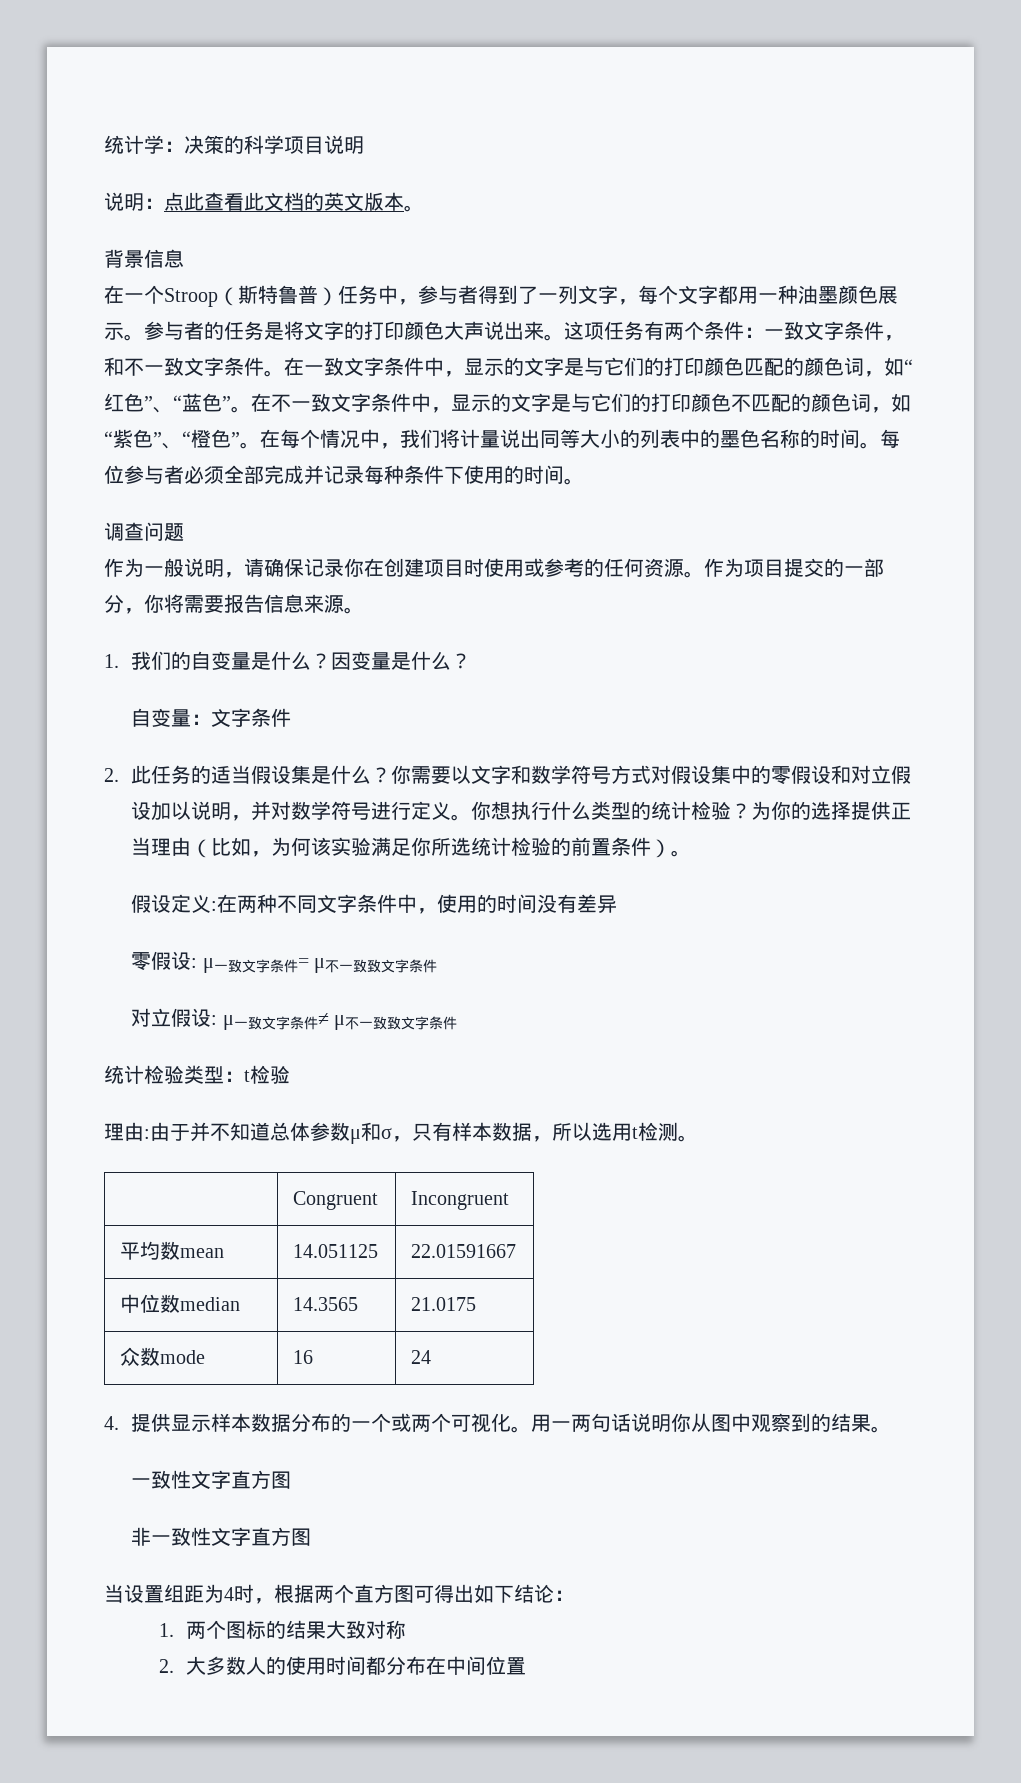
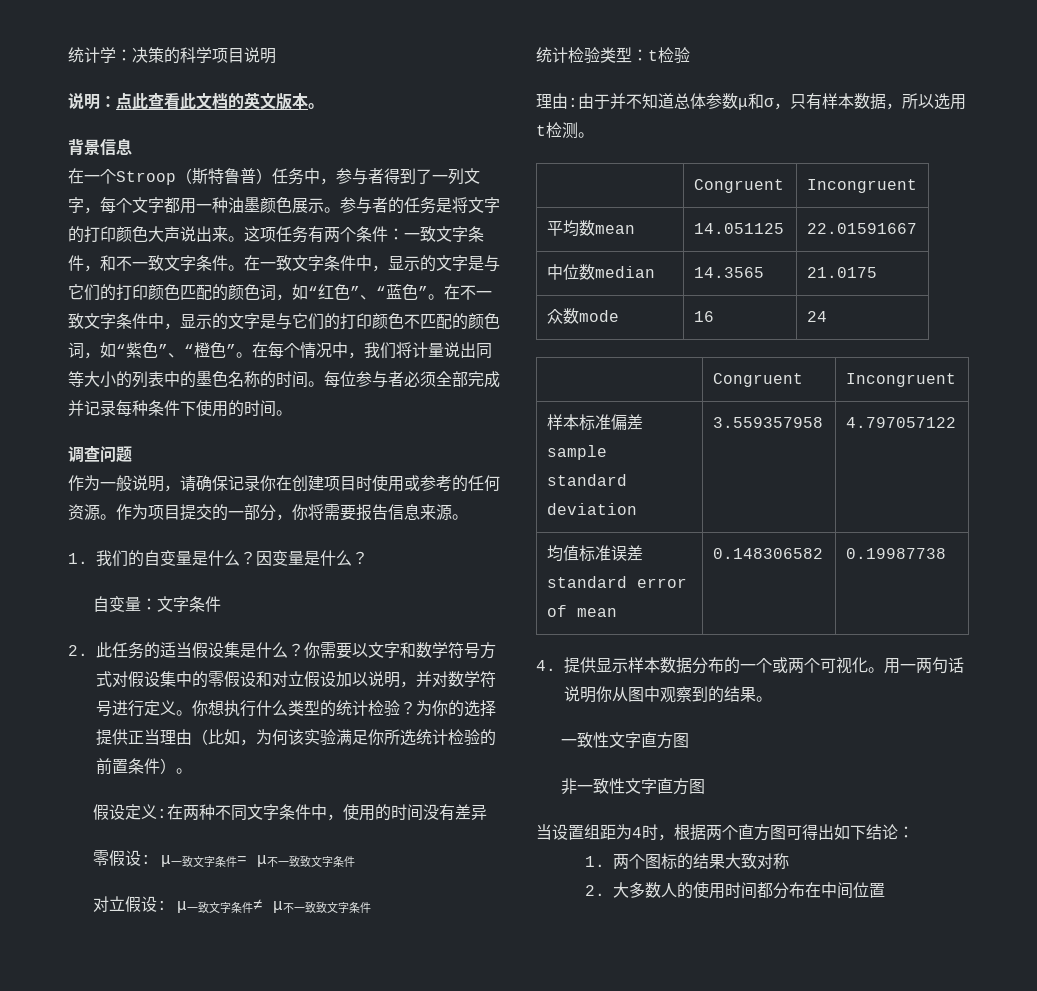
(431, 1357) none -> [712,373,803,387] [845,373,956,387] [546,414,643,431] [546,445,607,460] [546,474,627,486] [546,503,637,515] [712,417,823,428] [845,417,956,428] [546,545,643,562] [546,576,687,588] [546,605,617,617] [712,548,823,559] [845,548,946,559] // | Congruent | Incongruent // 样本标准偏差sample standard deviation | 3.559357958 | 4.797057122 // 均值标准误差standard error of mean | 0.148306582 | 0.19987738

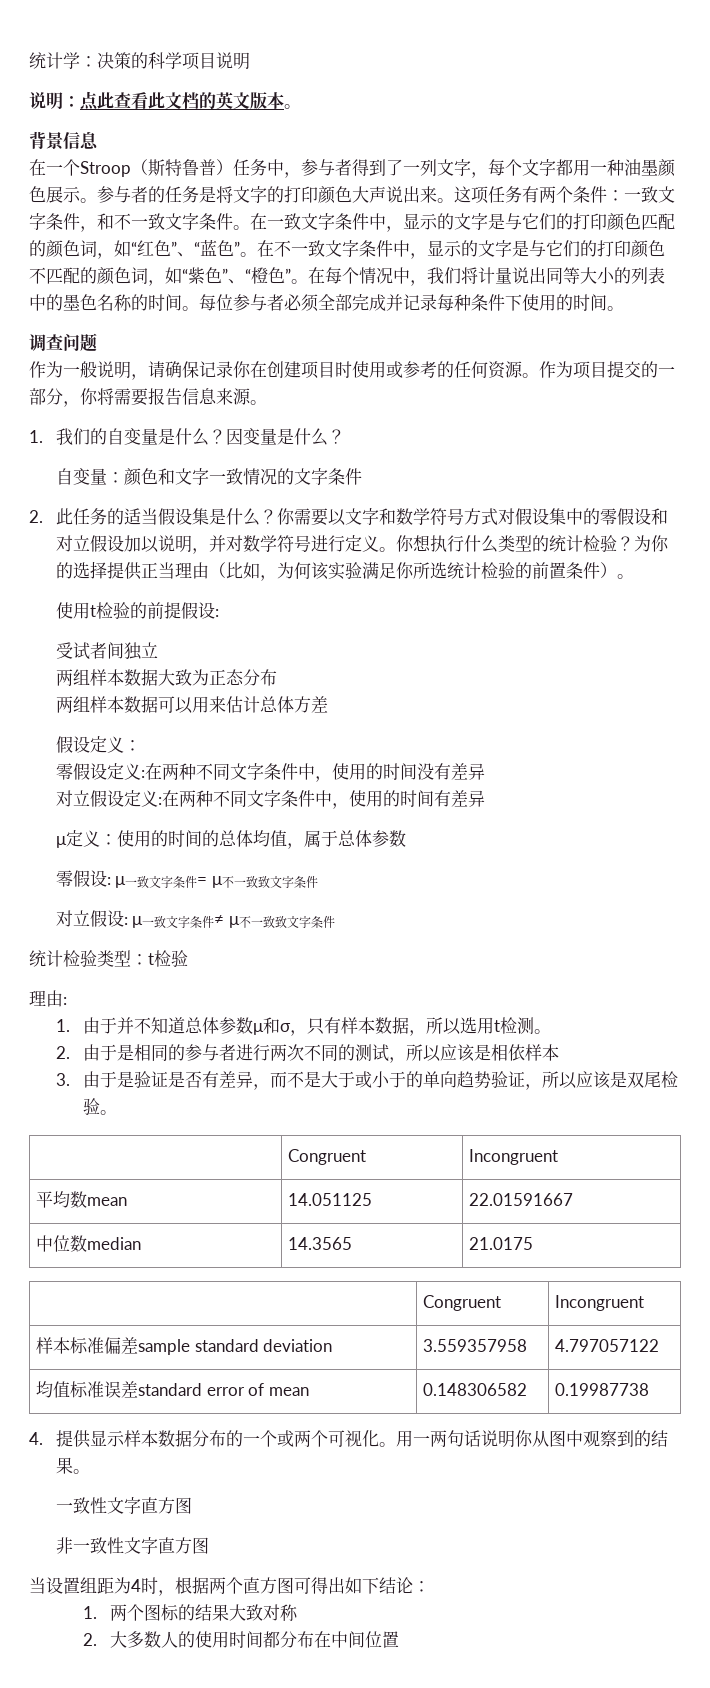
(157, 604) none -> [123,468,294,486] 颜色和文字一致情况的
(192, 771) none -> [55,602,219,619] [55,642,158,660] [55,669,277,686] [55,696,328,714] [55,736,141,753] [55,763,73,780] 使用t检验的前提假设: // 受试者间独立 // 两组样本数据大致为正态分布 // 两组样本数据可以用来估计总体方差 // 假设定义： // 零
(487, 812) none -> [55,790,485,809] [55,830,406,849] // 对立假设定义:在两种不同文字条件中，使用的时间有差异 // μ定义：使用的时间的总体均值，属于总体参数
(578, 102) none -> [55,1019,70,1032] // 1.
(594, 135) none -> [55,1044,559,1063] [55,1071,678,1090] [82,1098,117,1115] // 2.由于是相同的参与者进行两次不同的测试，所以应该是相依样本 // 3.由于是验证是否有差异，而不是大于或小于的单向趋势验证，所以应该是双尾检验。
[546,308,619,324] [693,311,714,322] [806,311,827,322] // 众数mode | 16 | 24 -> (533, 1243) none

